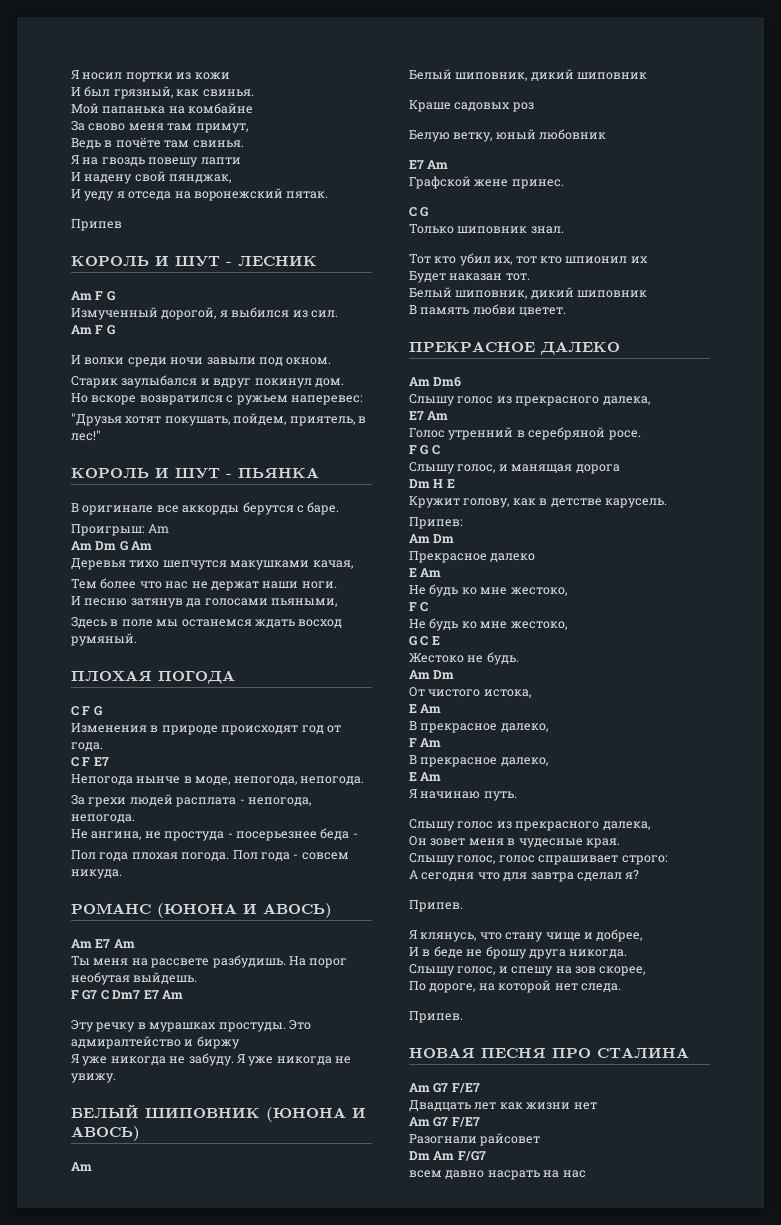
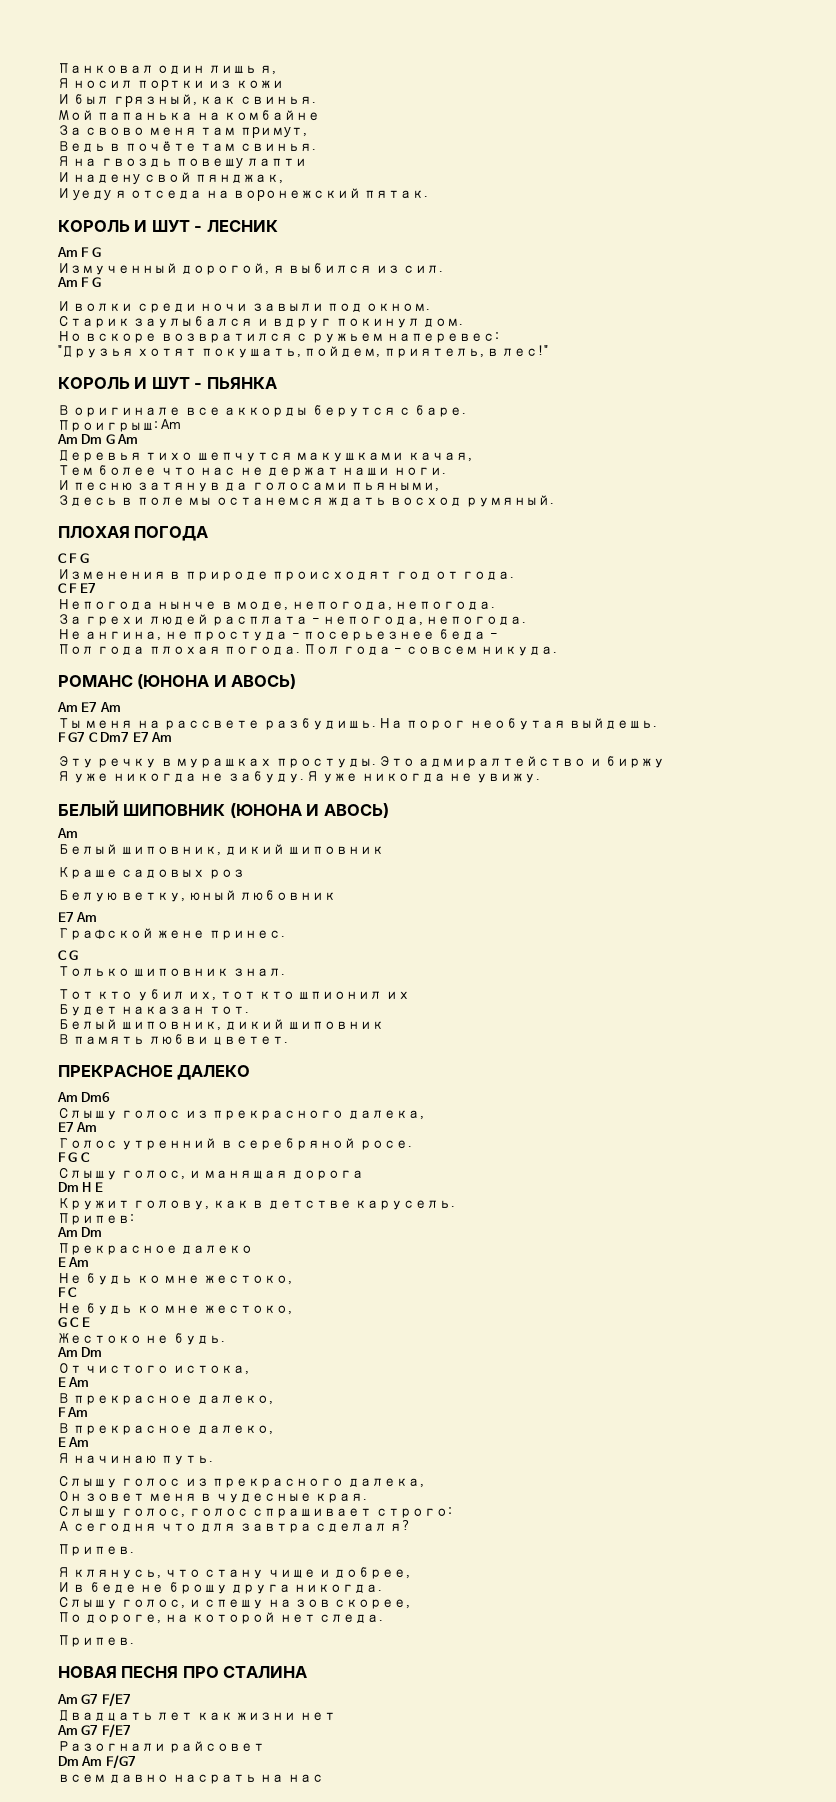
(71, 75) none -> [58,63,277,75] Панковал один лишь я, //
[71,219,122,231] // Припев -> (429, 194) none

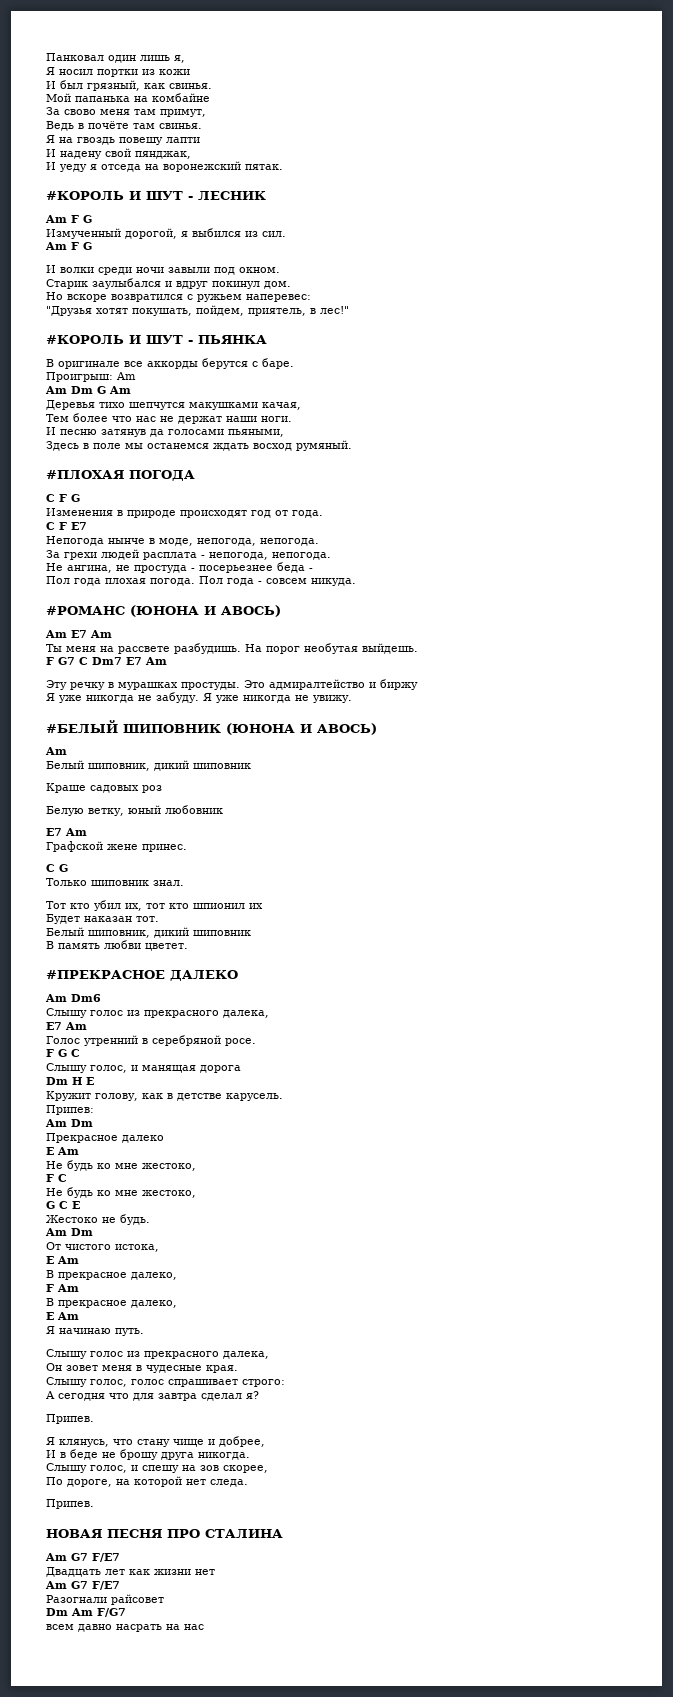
[58,220,130,232] КОРОЛЬ -> [46,191,124,200] #КОРОЛЬ
[58,377,130,389] КОРОЛЬ -> [46,335,124,344] #КОРОЛЬ
[58,526,130,538] ПЛОХАЯ -> [46,470,124,479] #ПЛОХАЯ
[58,675,133,687] РОМАНС -> [46,606,125,615] #РОМАНС
[58,800,119,816] БЕЛЫЙ -> [46,720,118,733] #БЕЛЫЙ
[58,1065,173,1077] ПРЕКРАСНОЕ -> [46,970,165,979] #ПРЕКРАСНОЕ

